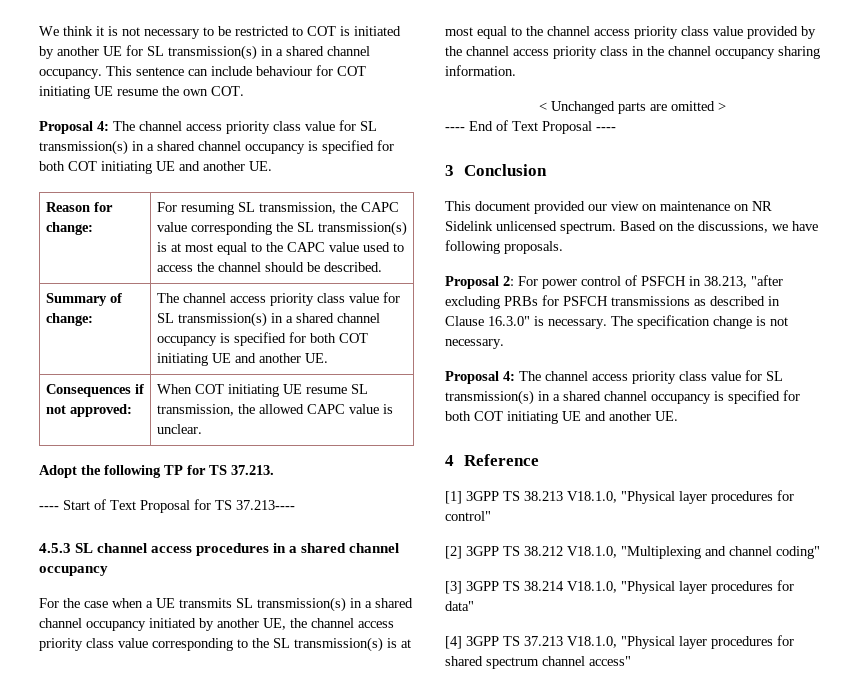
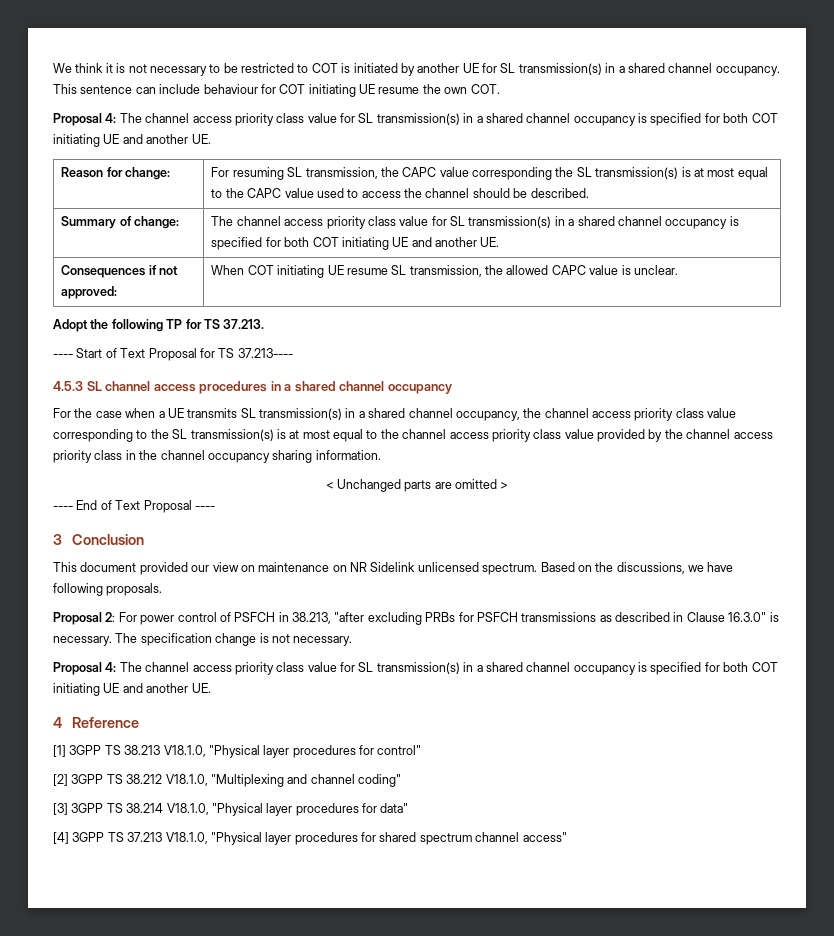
[86,618,286,631] occupancy initiated by another UE, -> [455,411,520,421] occupancy,

